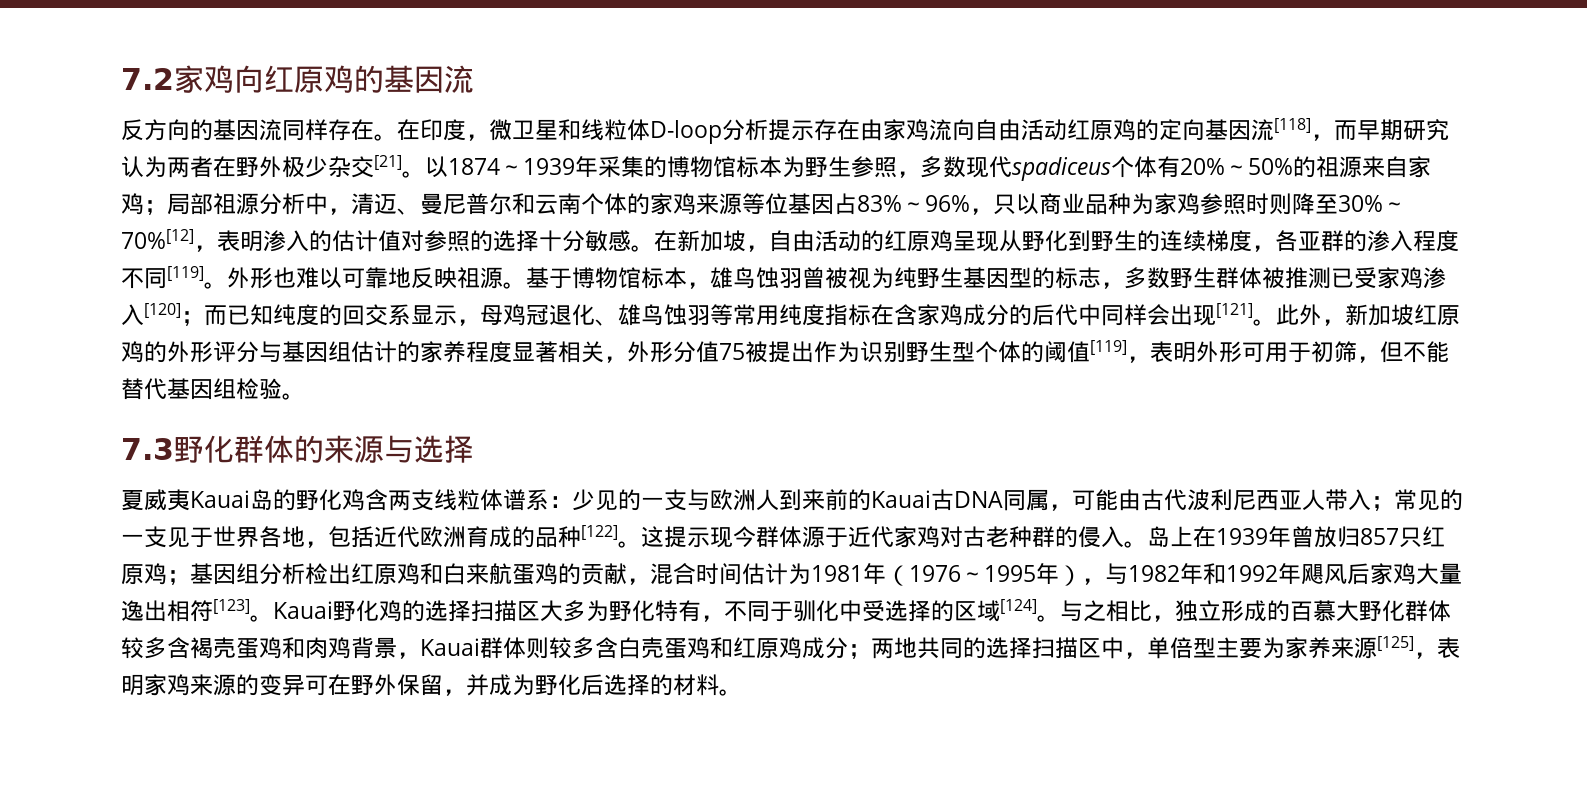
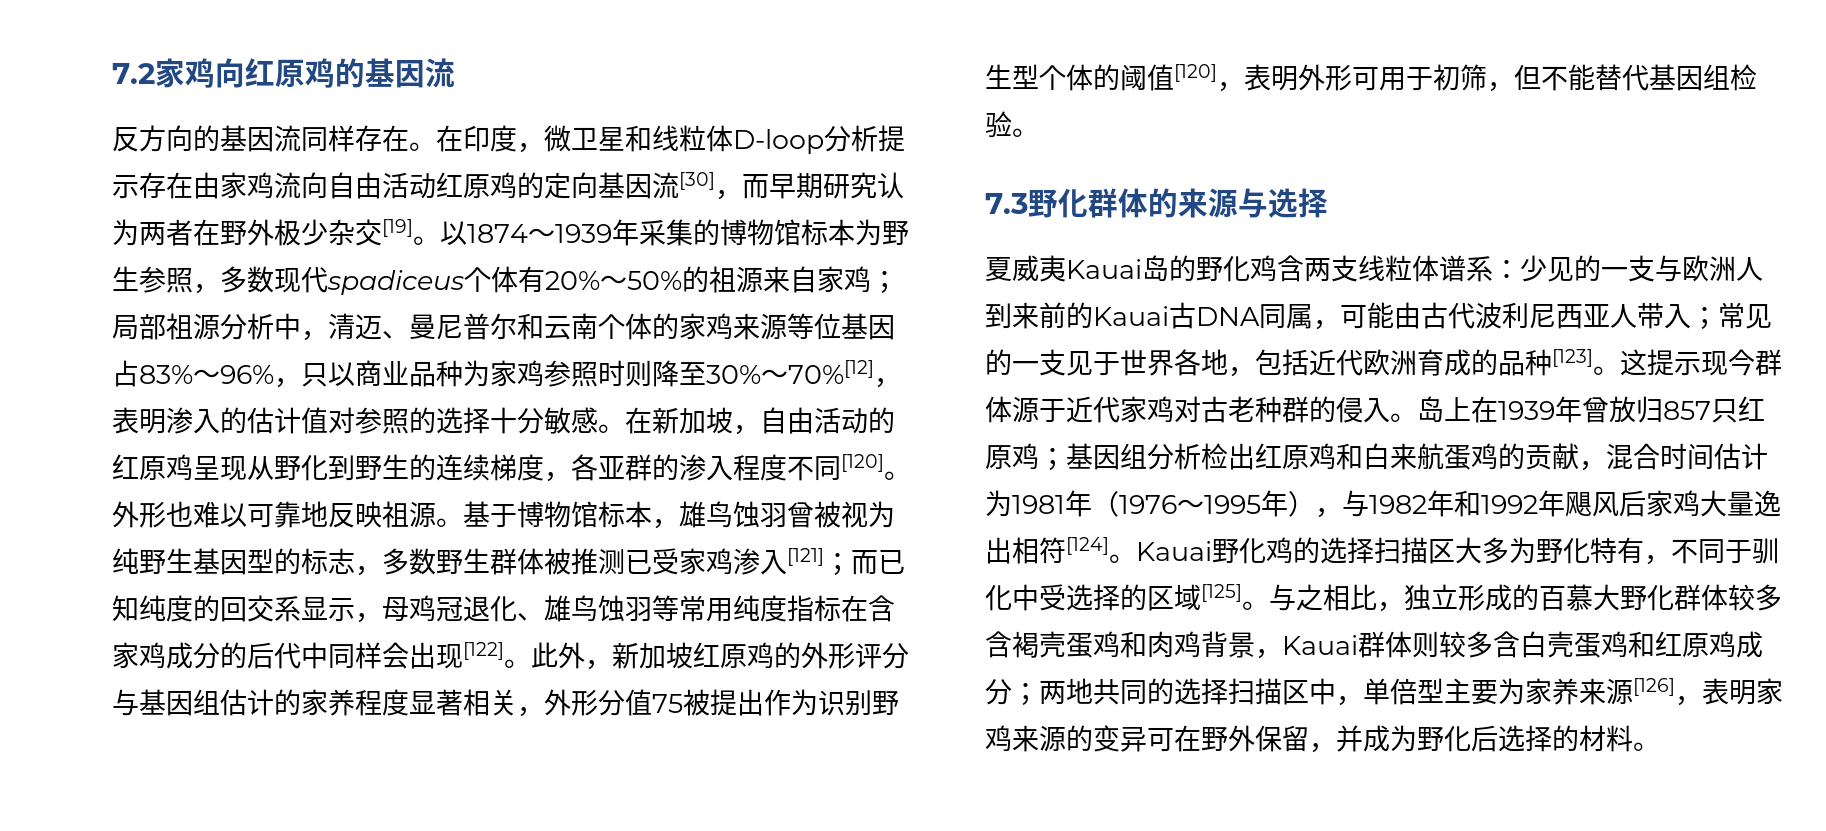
[1274,118,1311,133] [118] -> [679,172,715,190] [30]
[374,155,402,170] [21] -> [382,219,413,237] [19]
[167,266,204,281] [119] -> [841,454,884,472] [120]
[144,303,181,318] [120] -> [787,548,824,566] [121]
[1216,303,1253,318] [121] -> [463,642,504,660] [122]
[1090,340,1127,355] [119] -> [1174,64,1217,82] [120]
[581,525,618,540] [122] -> [1552,349,1593,367] [123]
[213,599,250,614] [123] -> [1066,537,1109,555] [124]
[1000,599,1037,614] [124] -> [1201,584,1242,602] [125]
[1377,636,1414,651] [125] -> [1633,678,1675,696] [126]

